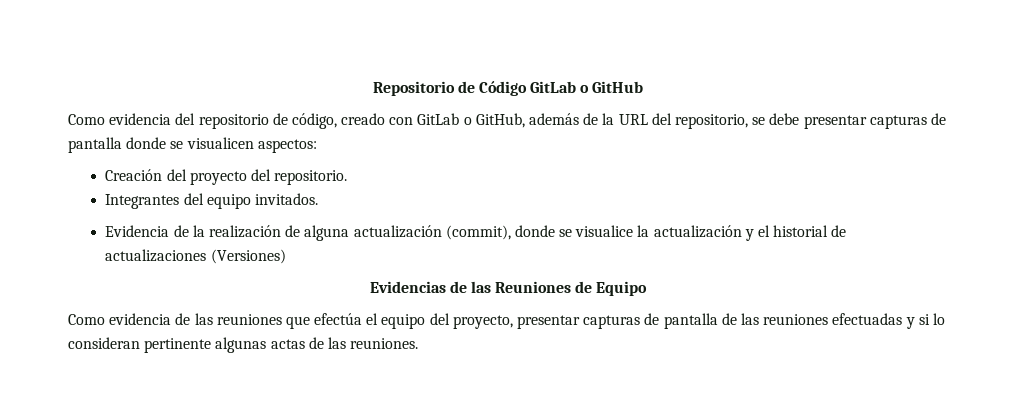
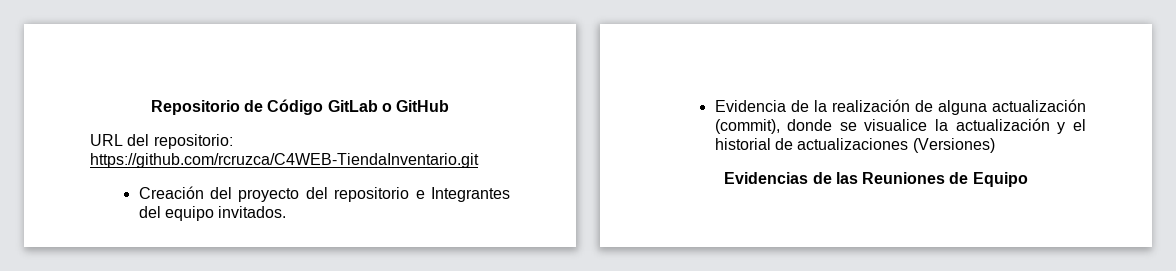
[68,113,946,129] [68,137,317,153] Como evidencia del repositorio de código, creado con GitLab o GitHub, además de la URL del repositorio, se debe presentar capturas de pantalla donde se visualicen aspectos: -> [90,134,233,149] [90,153,479,168] URL del repositorio: https://github.com/rcruzca/C4WEB-TiendaInventario.git
[274,170,348,185] repositorio. // -> [334,187,425,202] repositorio e
[68,313,945,329] [68,337,419,353] // Como evidencia de las reuniones que efectúa el equipo del proyecto, presentar capturas de pantalla de las reuniones efectuadas y si lo consideran pertinente algunas actas de las reuniones. -> (1028, 179) none

